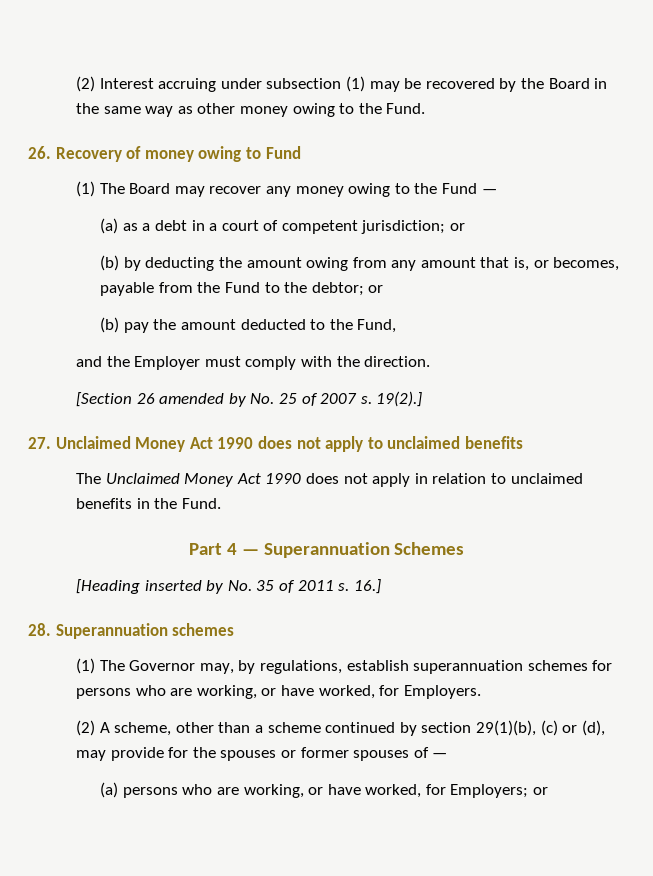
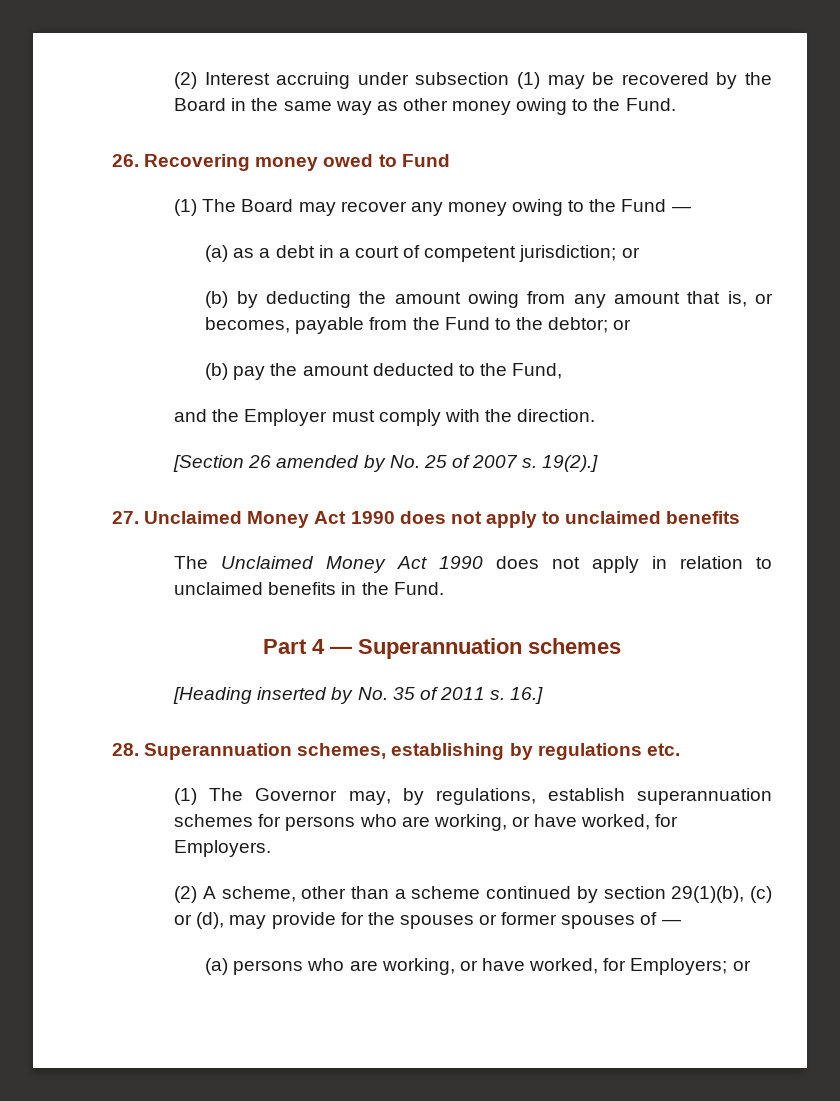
[55,146,242,162] Recovery of money owing -> [144,154,374,171] Recovering money owed
[394,542,465,555] Schemes -> [528,638,621,654] schemes
[172,623,235,636] schemes -> [297,743,680,760] schemes, establishing by regulations etc.

